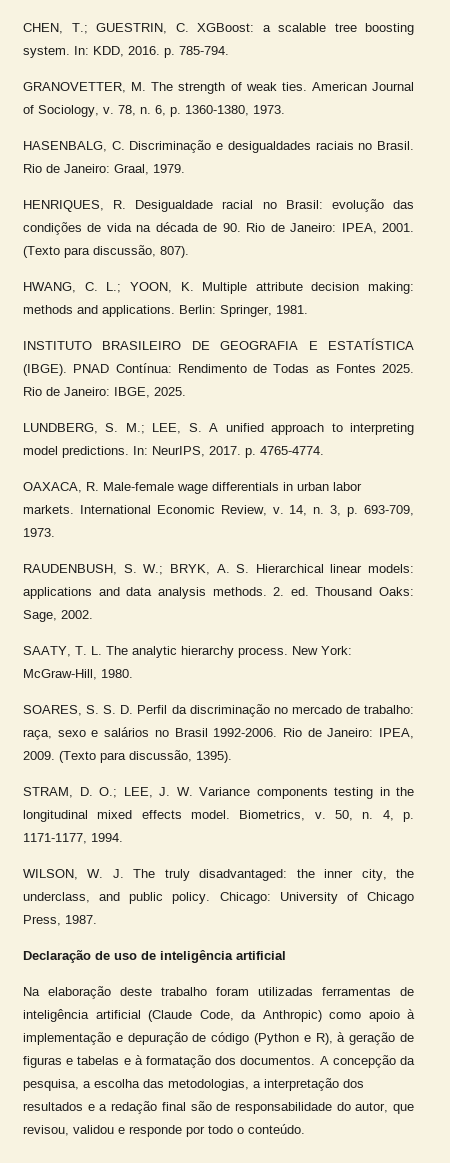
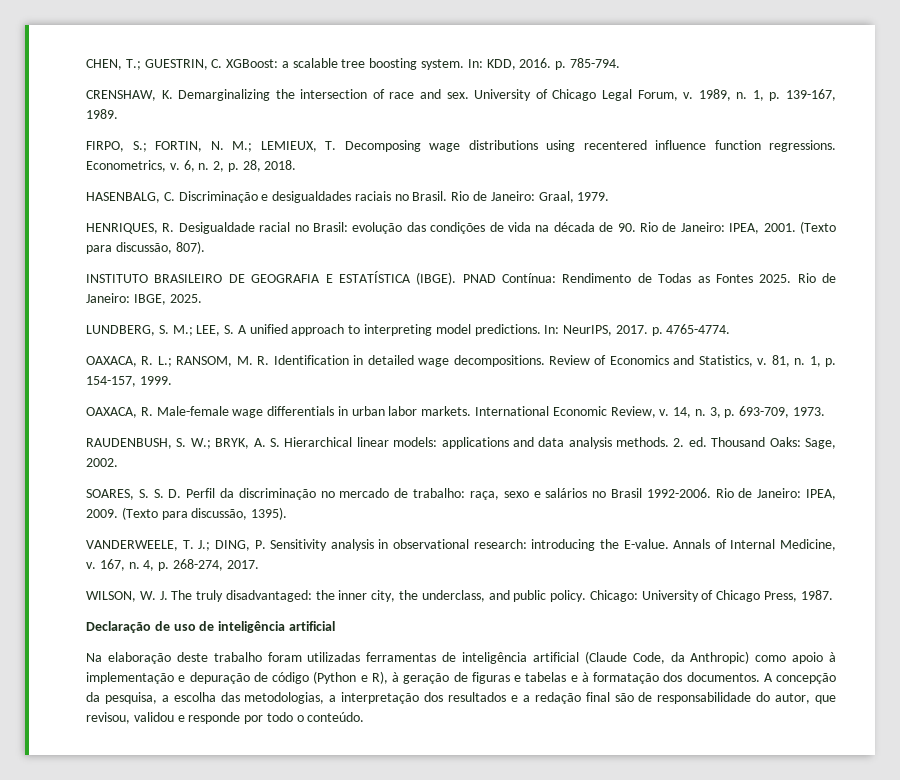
[23,82,414,94] [23,105,285,117] GRANOVETTER, M. The strength of weak ties. American Journal of Sociology, v. 78, n. 6, p. 1360-1380, 1973. -> [86,89,836,101] [86,109,118,119] [86,140,836,152] [86,160,297,172] CRENSHAW, K. Demarginalizing the intersection of race and sex. University of Chicago Legal Forum, v. 1989, n. 1, p. 139-167, 1989. // FIRPO, S.; FORTIN, N. M.; LEMIEUX, T. Decomposing wage distributions using recentered influence function regressions. Econometrics, v. 6, n. 2, p. 28, 2018.
[23,282,414,294] [23,305,308,317] // HWANG, C. L.; YOON, K. Multiple attribute decision making: methods and applications. Berlin: Springer, 1981. -> (205, 247) none
(324, 450) none -> [86,355,837,367] [86,376,172,387] // OAXACA, R. L.; RANSOM, M. R. Identification in detailed wage decompositions. Review of Economics and Statistics, v. 81, n. 1, p. 154-157, 1999.
[23,646,352,658] [23,669,133,680] // SAATY, T. L. The analytic hierarchy process. New York: McGraw-Hill, 1980. -> (118, 462) none
[23,787,414,799] [23,810,353,822] STRAM, D. O.; LEE, J. W. Variance components testing in the longitudinal mixed effects model. Biometrics, v. 50, -> [86,539,836,551] [86,559,125,571] VANDERWEELE, T. J.; DING, P. Sensitivity analysis in observational research: introducing the E-value. Annals of Internal Medicine, v. 167,
[23,833,123,844] 1171-1177, 1994. -> [172,559,259,571] 268-274, 2017.

